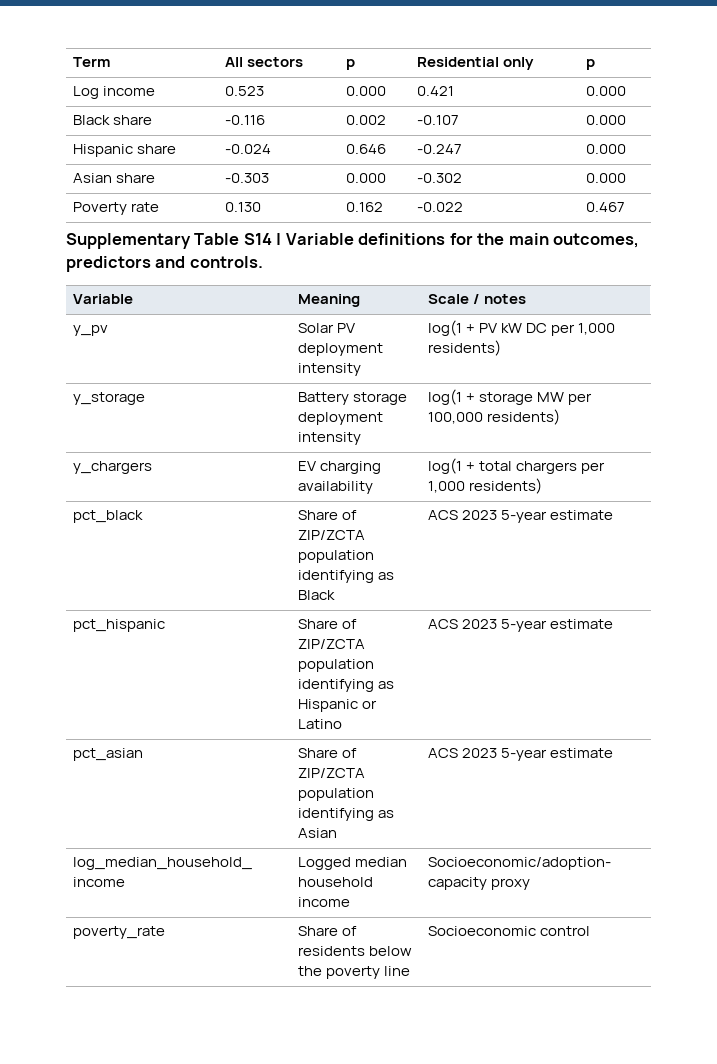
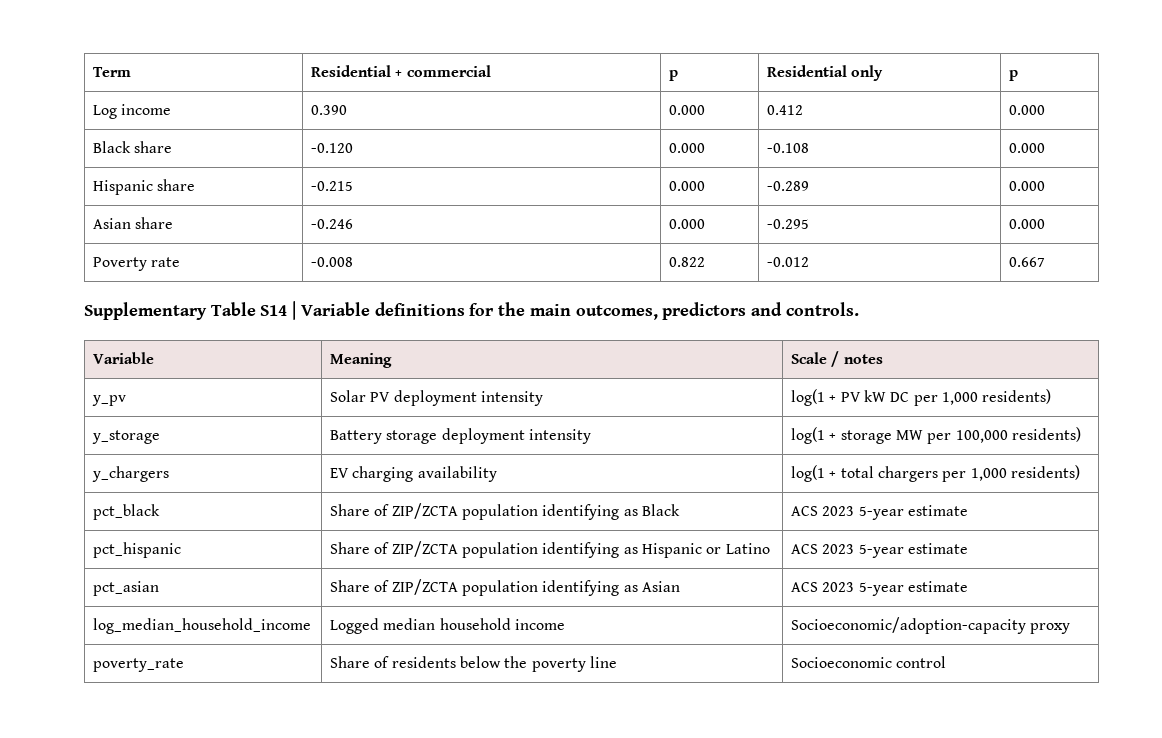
[225,57,304,67] All sectors -> [311,65,491,77] Residential + commercial
[225,86,265,96] [346,86,387,96] [417,86,455,96] 0.523 | 0.000 | 0.421 -> [311,105,348,115] [669,105,706,115] [767,105,804,115] 0.390 | 0.000 | 0.412
[225,115,266,125] [346,115,387,125] [417,115,460,125] -0.116 | 0.002 | -0.107 -> [311,143,354,153] [669,143,706,153] [767,143,810,153] -0.120 | 0.000 | -0.108
[225,144,272,154] [346,144,387,154] [417,144,463,154] -0.024 | 0.646 | -0.247 -> [311,181,354,191] [669,181,706,191] [767,181,810,191] -0.215 | 0.000 | -0.289
[225,173,270,183] [346,173,387,183] [417,173,463,183] -0.303 | 0.000 | -0.302 -> [311,219,354,229] [669,219,706,229] [767,219,810,229] -0.246 | 0.000 | -0.295
[225,202,262,212] [346,202,384,212] [417,202,464,212] [586,202,626,212] 0.130 | 0.162 | -0.022 | 0.467 -> [311,257,354,267] [669,257,706,267] [767,257,810,267] [1009,257,1046,267] -0.008 | 0.822 | -0.012 | 0.667

